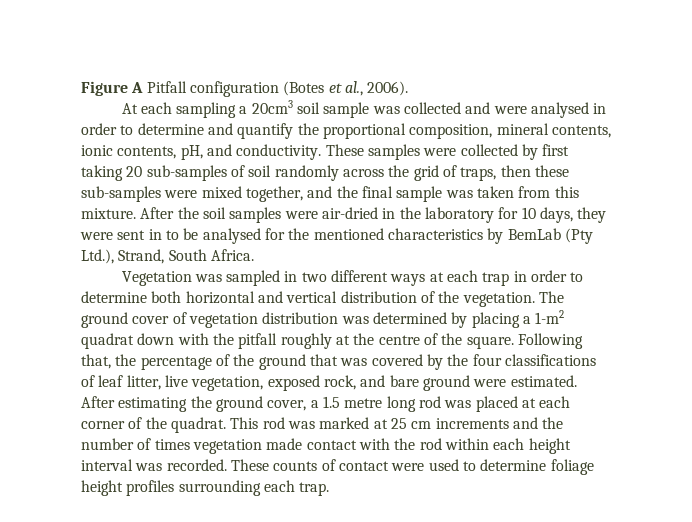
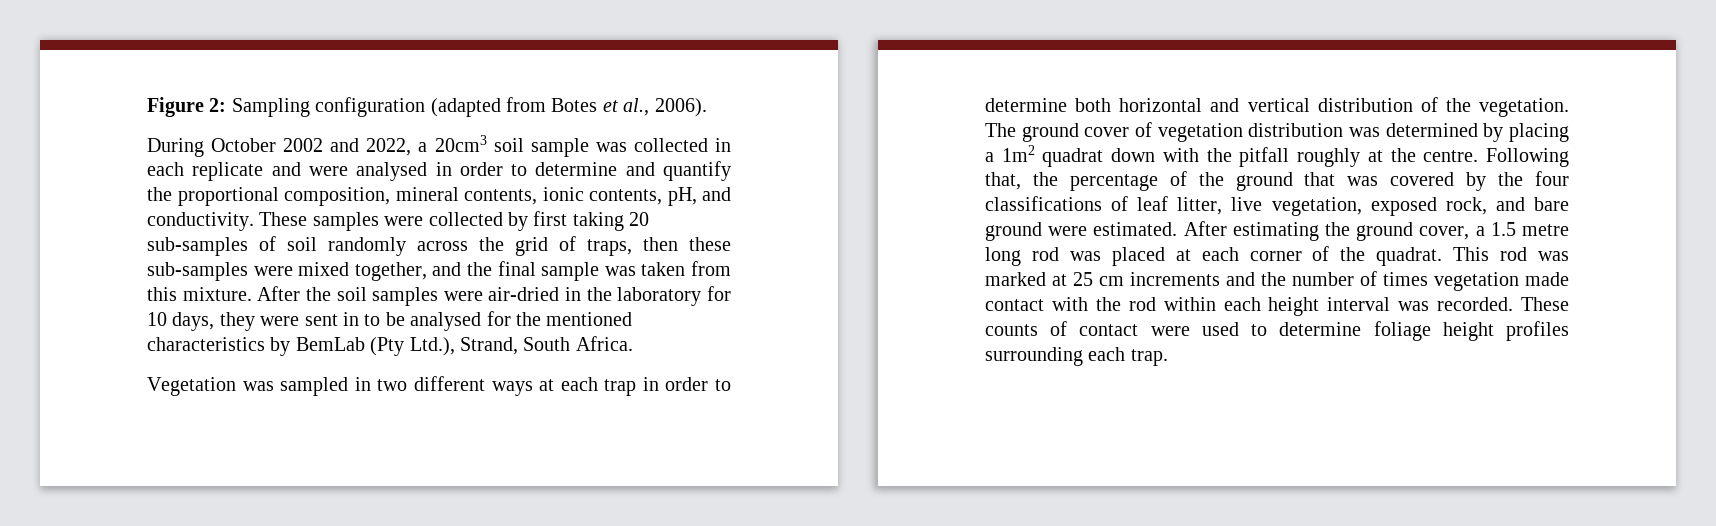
[131,81,409,97] [121,102,237,118] A Pitfall configuration (Botes et al., 2006). // At each sampling -> [209,97,707,117] [147,138,412,157] 2: Sampling configuration (adapted from Botes et al., 2006). // During October 2002 and 2022,
(462, 108) none -> [715,138,732,152] [147,162,264,181] in each replicate
[535,310,565,324] 1-m2 -> [1001,145,1035,162] 1m2
[378,333,514,349] centre of the square. -> [1423,150,1479,162] centre.

